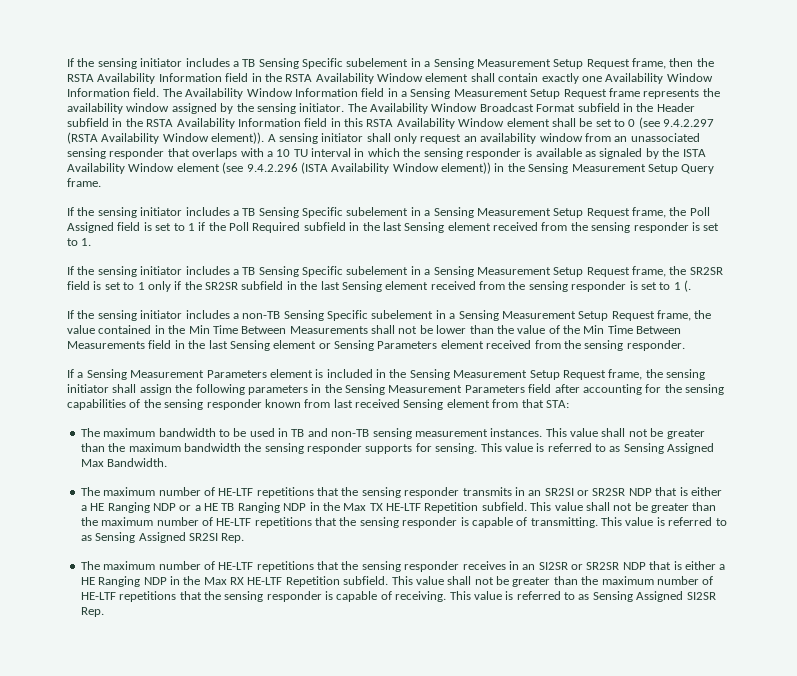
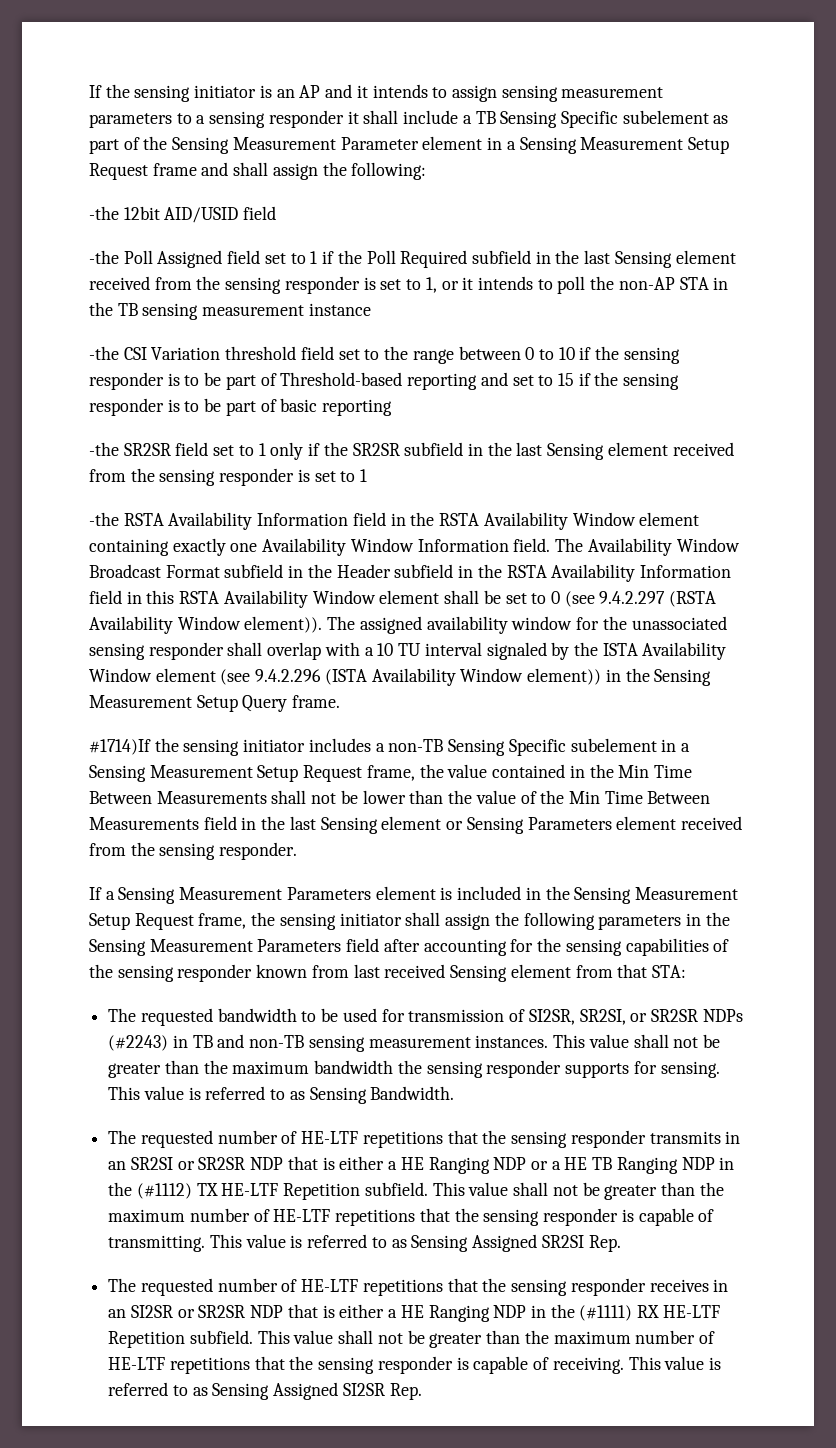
[67,58,714,69] If the sensing initiator includes a TB Sensing Specific subelement in a Sensing Measurement Setup Request frame, then the -> [89,84,664,102] [89,110,729,128] [89,136,729,154] [89,162,427,180] [89,206,277,223] [89,250,736,268] [89,276,729,294] [89,302,371,320] [89,346,680,364] [89,372,680,390] [89,398,393,416] [89,442,734,460] [89,468,368,486] [89,512,119,526] If the sensing initiator is an AP and it intends to assign sensing measurement parameters to a sensing responder it shall include a TB Sensing Specific subelement as part of the Sensing Measurement Parameter element in a Sensing Measurement Setup Request frame and shall assign the following: // -the 12bit AID/USID field // -the Poll Assigned field set to 1 if the Poll Required subfield in the last Sensing element received from the sensing responder is set to 1, or it intends to poll the non-AP STA in the TB sensing measurement instance // -the CSI Variation threshold field set to the range between 0 to 10 if the sensing responder is to be part of Threshold-based reporting and set to 15 if the sensing responder is to be part of basic reporting // -the SR2SR field set to 1 only if the SR2SR subfield in the last Sensing element received from the sensing responder is set to 1 // -the
[470,73,539,82] shall contain -> [89,539,169,556] containing
[294,88,720,99] [67,103,478,114] Information field in a Sensing Measurement Setup Request frame represents the availability window assigned by the sensing initiator. The Availability Window -> (740, 545) none
[267,133,628,144] A sensing initiator shall only request an availability window from an -> [327,616,627,634] The assigned availability window for the
[167,148,238,159] that overlaps -> [227,642,322,660] shall overlap
[354,148,596,159] in which the sensing responder is available as -> (482, 649) none
[67,207,710,218] [67,222,720,233] [67,238,92,246] [67,266,723,277] [67,280,691,292] [67,310,74,319] If the sensing initiator includes a TB Sensing Specific subelement in a Sensing Measurement Setup Request frame, the Poll Assigned field is set to 1 if the Poll Required subfield in the last Sensing element received from the sensing responder is set to 1. // If the sensing initiator includes a TB Sensing Specific subelement in a Sensing Measurement Setup Request frame, the SR2SR field is set to 1 only if the SR2SR subfield in the last Sensing element received from the sensing responder is set to 1 (. // If -> [89,739,151,755] #1714)If
[103,428,156,437] maximum -> [140,1008,213,1026] requested
(275, 432) none -> [381,1009,743,1025] [108,1035,169,1051] for transmission of SI2SR, SR2SI, or SR2SR NDPs (#2243)
[667,443,715,454] [80,459,104,467] Assigned Max -> (367, 1095) none
[103,487,156,496] maximum -> [140,1130,213,1148] requested
[343,503,367,511] Max -> [136,1183,192,1199] (#1112)
[103,561,156,570] maximum -> [140,1278,213,1296] requested
[203,577,227,585] Max -> [579,1305,633,1321] (#1111)

